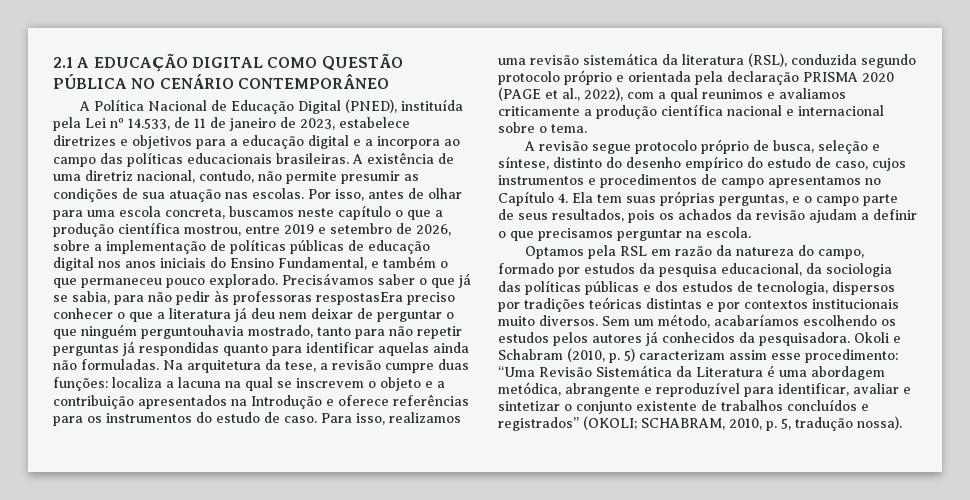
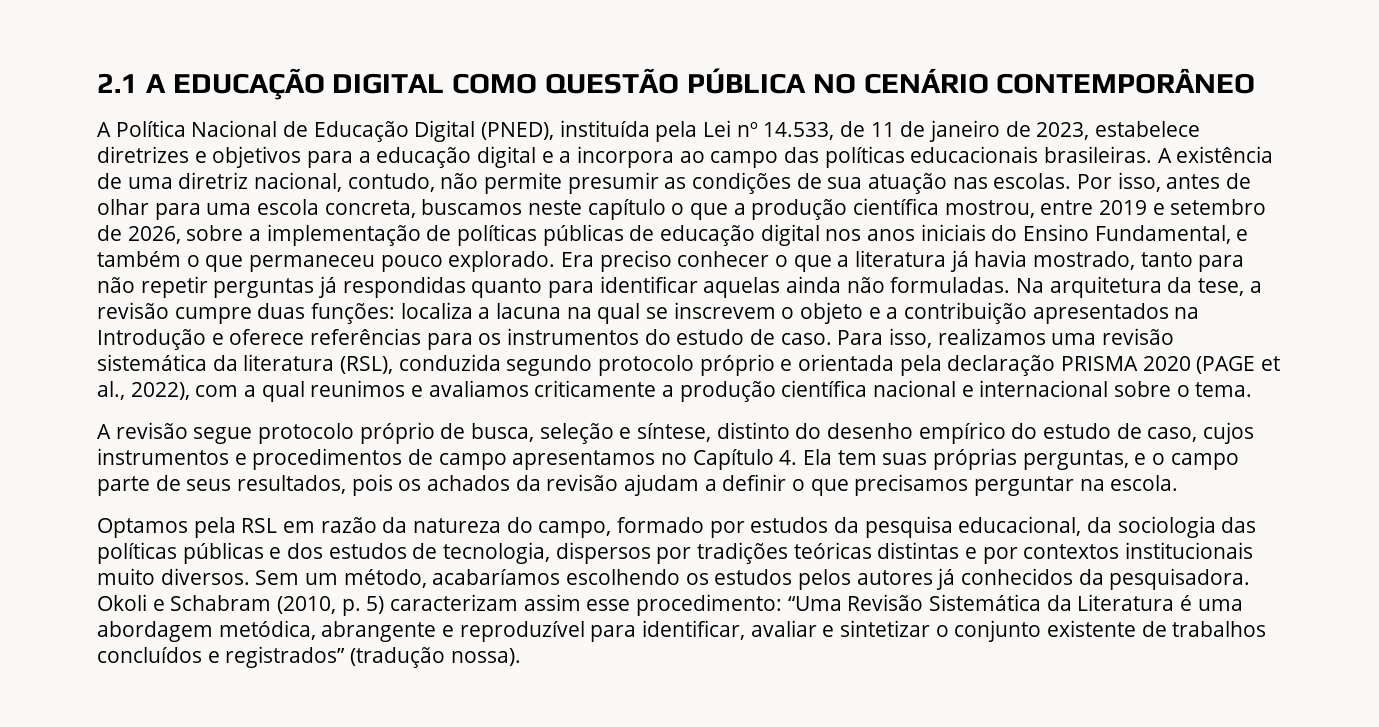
[282,273,471,288] [53,290,403,305] Precisávamos saber o que já se sabia, para não pedir às professoras respostasEra -> [561,252,595,267] Era
[251,308,454,322] [53,324,244,339] deu nem deixar de perguntar o que ninguém perguntouhavia -> [974,250,1028,267] havia
[583,416,853,431] (OKOLI; SCHABRAM, 2010, p. 5, tradução -> [350,647,446,668] (tradução

